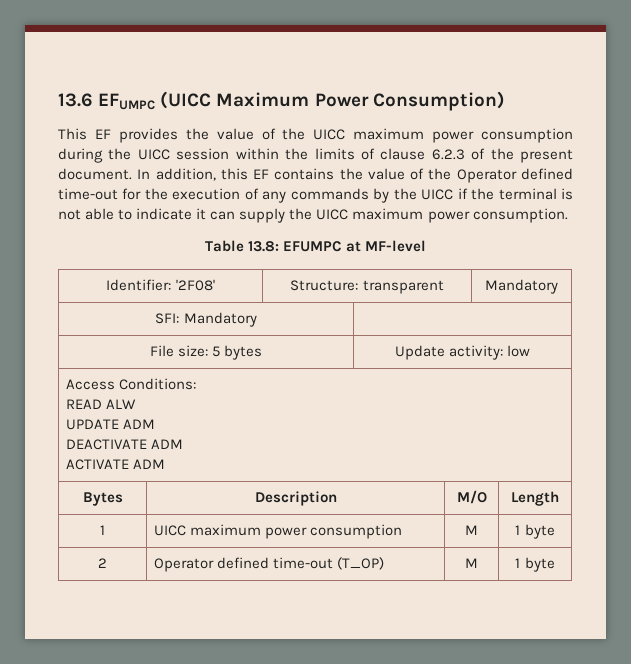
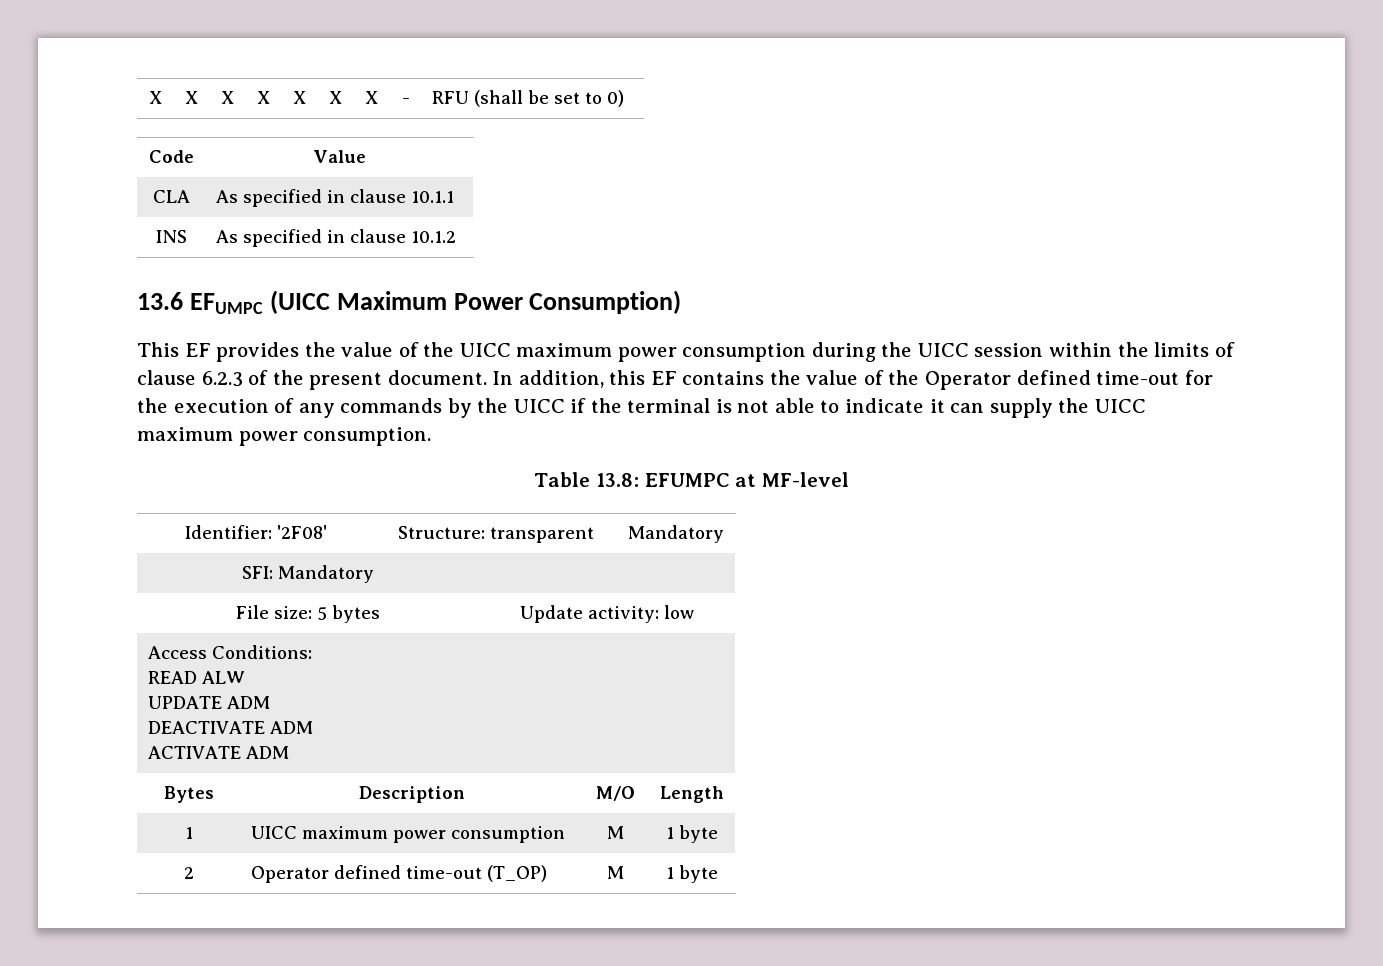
(58, 100) none -> [149,91,162,104] [185,91,198,104] [221,91,234,104] [257,91,270,104] [293,91,306,104] [329,91,342,104] [365,91,378,104] [401,98,410,104] [432,90,625,107] [149,150,194,163] [313,150,367,163] [153,190,190,203] [216,189,455,207] [156,230,187,243] [216,229,457,247] X | X | X | X | X | X | X | - | RFU (shall be set to 0) // Code | Value // CLA | As specified in clause 10.1.1 // INS | As specified in clause 10.1.2 //

